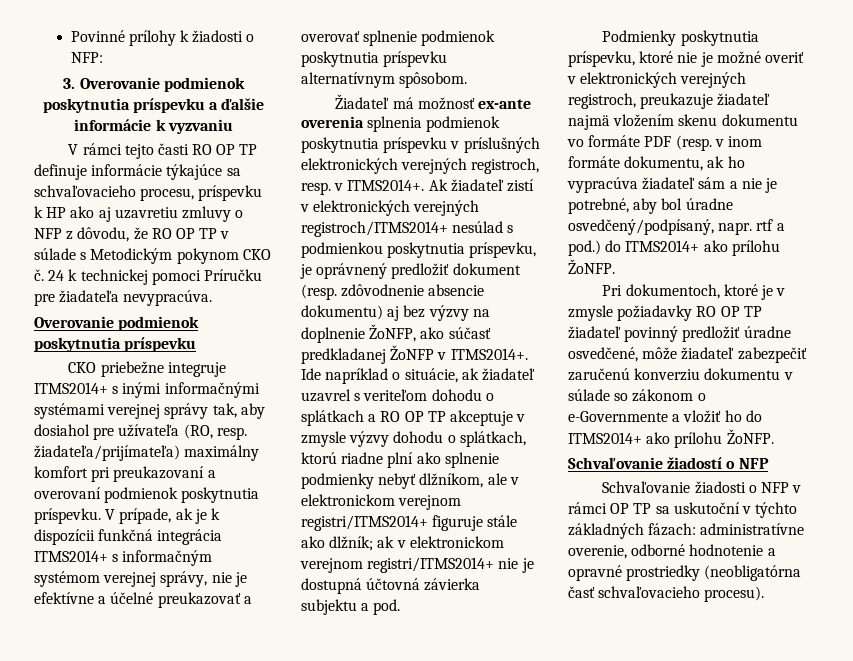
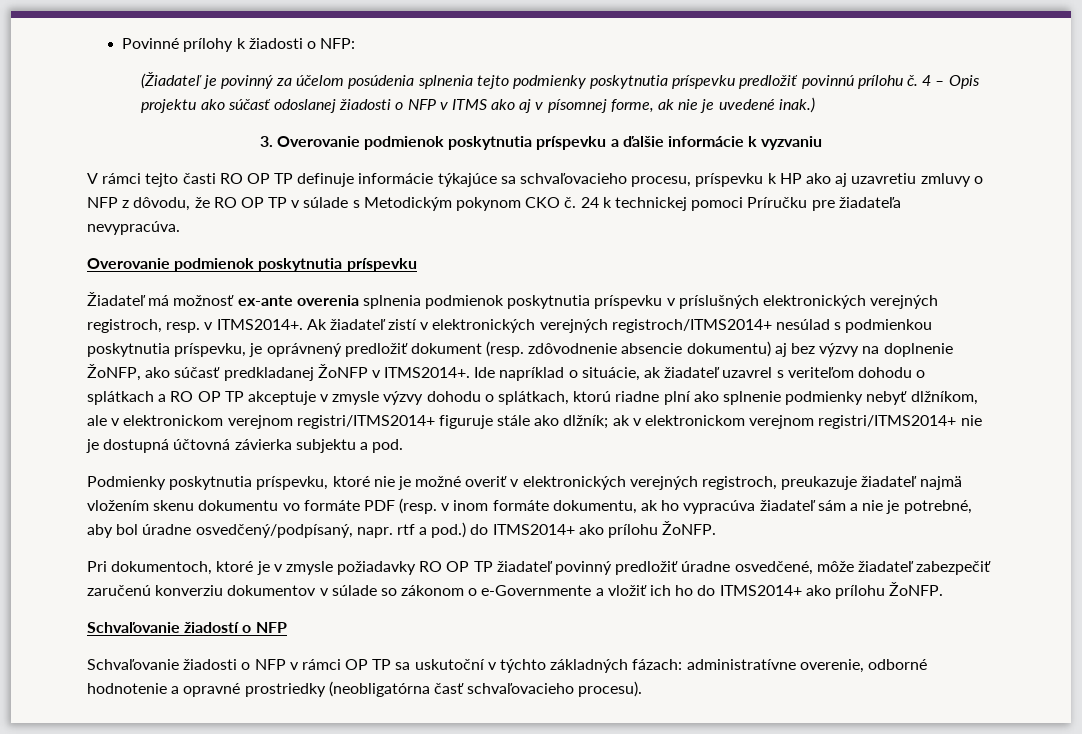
(103, 57) none -> [141,72,980,89] [141,97,815,113] // (Žiadateľ je povinný za účelom posúdenia splnenia tejto podmienky poskytnutia príspevku predložiť povinnú prílohu č. 4 – Opis projektu ako súčasť odoslanej žiadosti o NFP v ITMS ako aj v písomnej forme, ak nie je uvedené inak.)
[68,361,226,377] [34,382,260,398] [34,403,265,419] [34,424,247,440] [34,445,260,461] [34,466,216,482] [34,487,260,503] [34,508,220,524] [34,529,223,545] [34,550,213,566] [34,571,247,587] [34,592,252,608] [301,30,496,46] [301,51,448,67] [301,72,468,88] // CKO priebežne integruje ITMS2014+ s inými informačnými systémami verejnej správy tak, aby dosiahol pre užívateľa (RO, resp. žiadateľa/prijímateľa) maximálny komfort pri preukazovaní a overovaní podmienok poskytnutia príspevku. V prípade, ak je k dispozícii funkčná integrácia ITMS2014+ s informačným systémom verejnej správy, nie je efektívne a účelné preukazovať a overovať splnenie podmienok poskytnutia príspevku alternatívnym spôsobom. -> (417, 265) none
[704,368,781,380] dokumentu -> [227,585,317,596] dokumentov
(722, 416) none -> [650,585,672,596] ich

